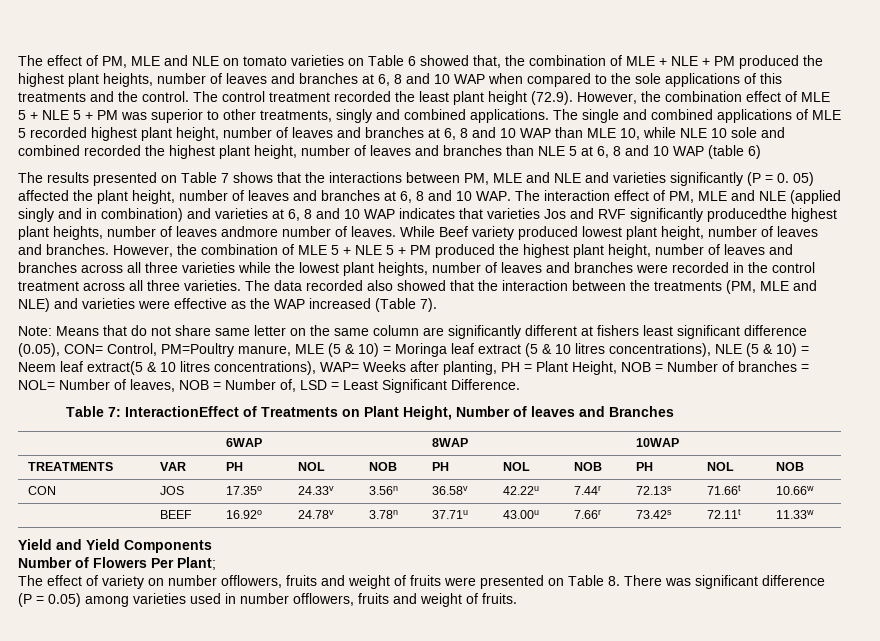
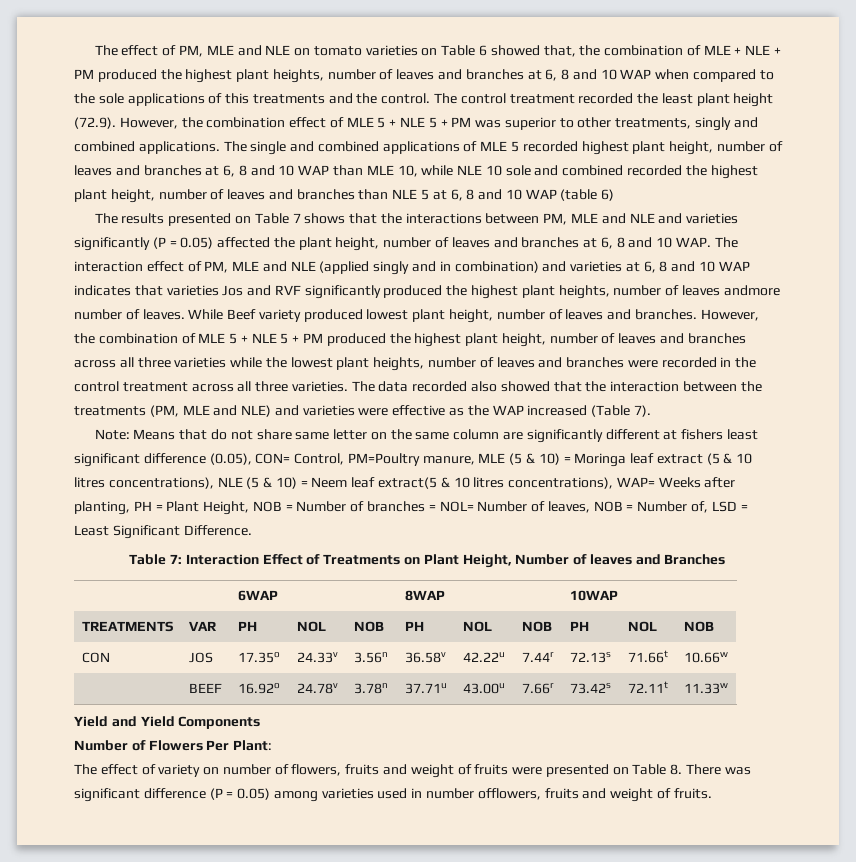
[777,172,814,186] 0. 05) -> [180,237,214,249] 0.05)
[707,208,787,222] producedthe -> [383,285,468,298] produced the
[124,406,239,417] InteractionEffect -> [185,554,303,565] Interaction Effect
[177,557,216,570] Plant; -> [233,740,273,751] Plant:
[221,575,282,588] offlowers, -> [274,764,342,776] of flowers,

